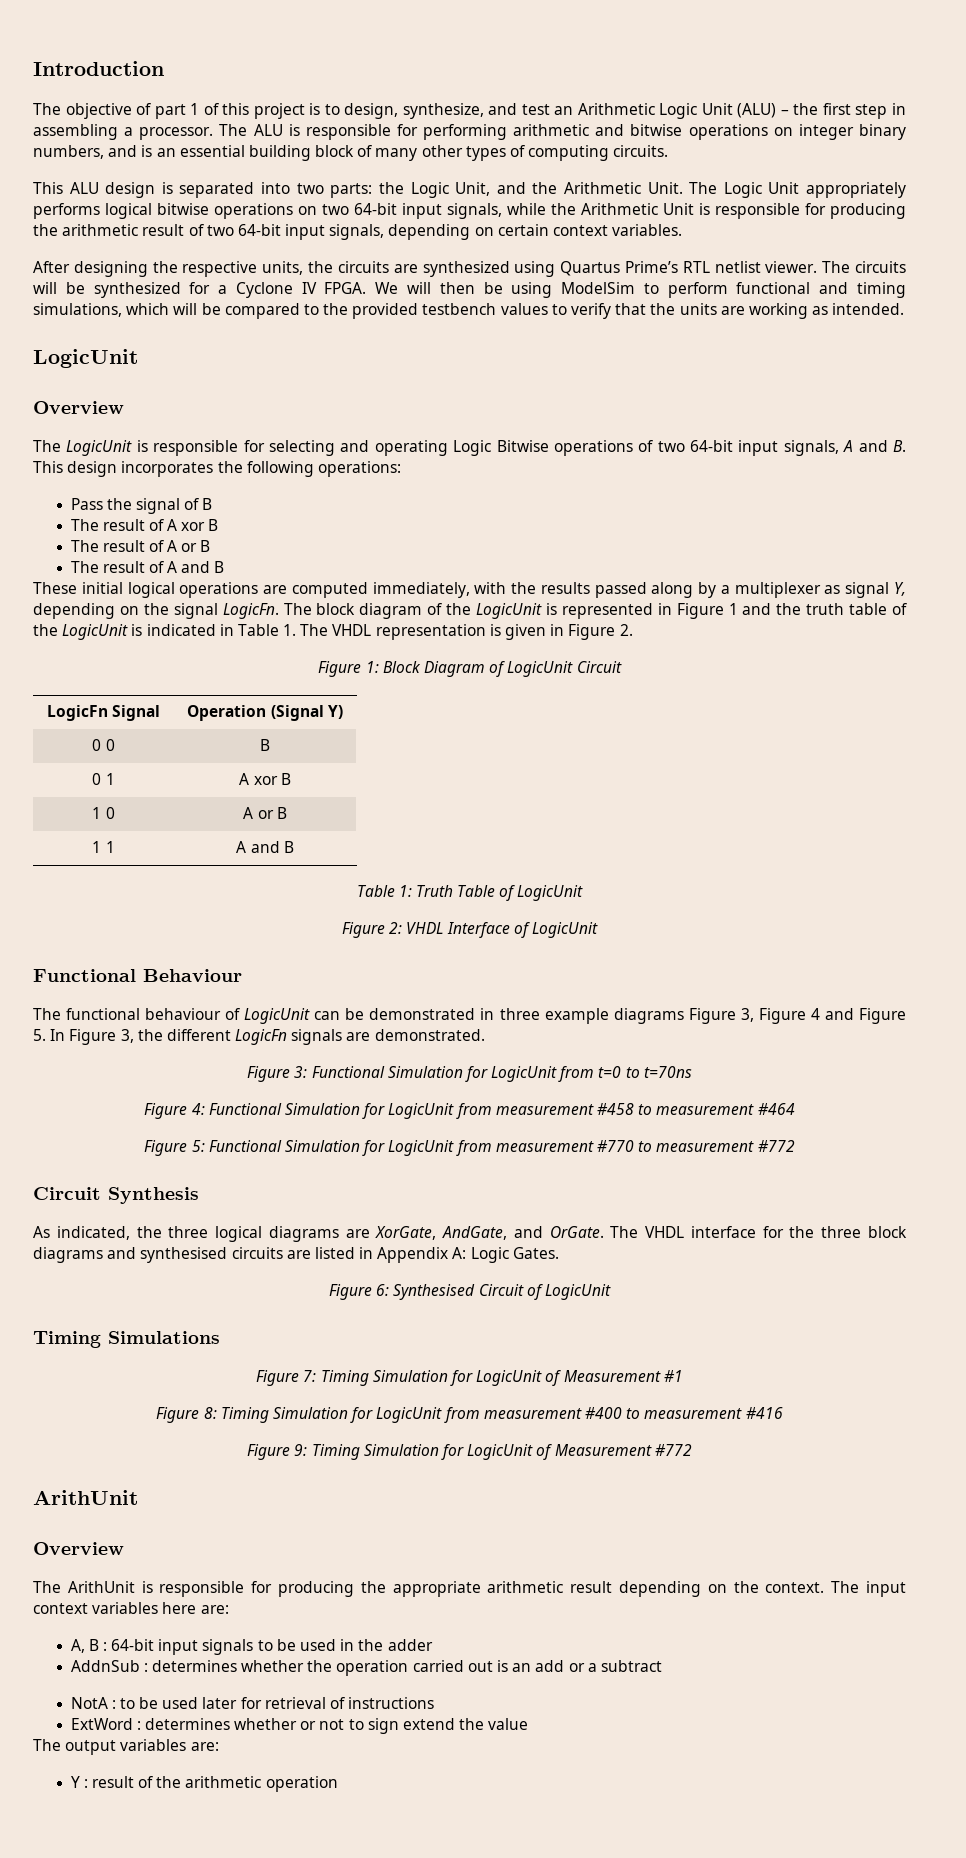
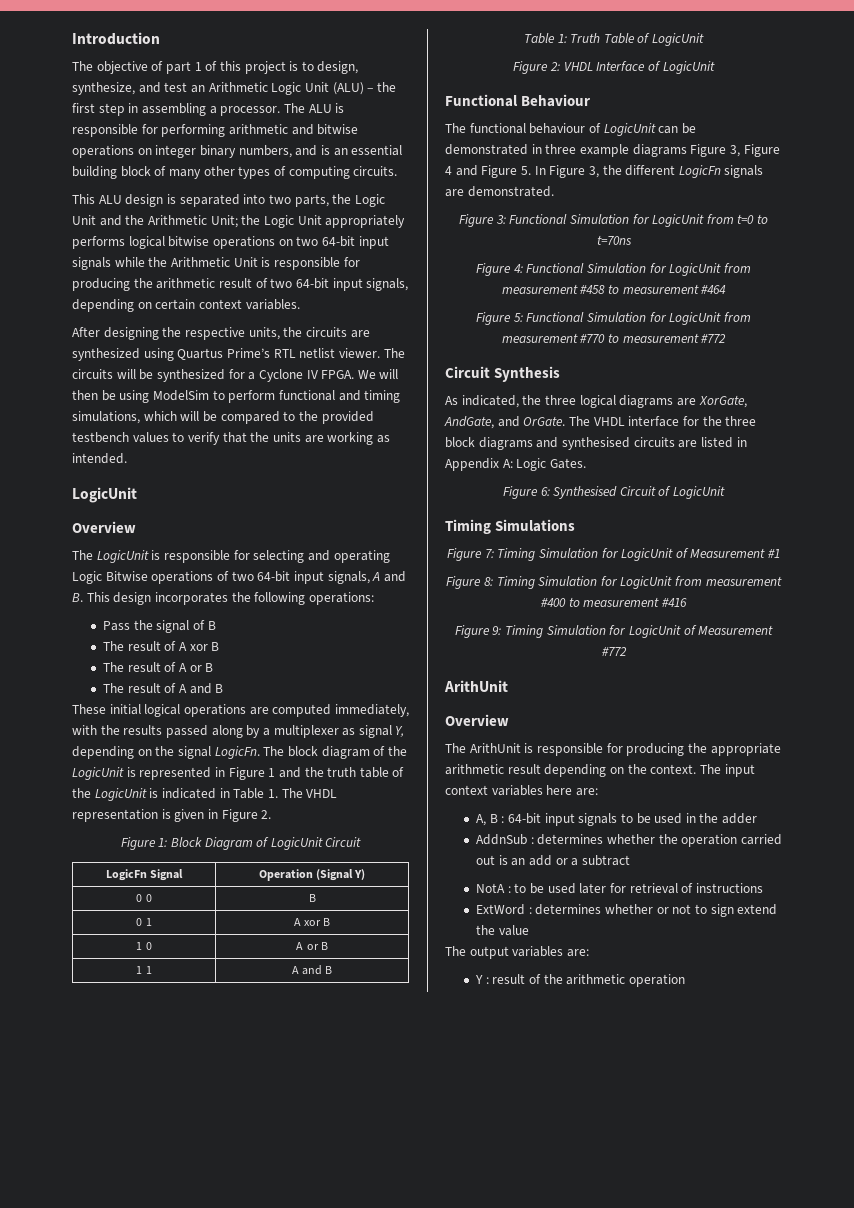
[330,182,491,198] parts: the Logic Unit, -> [294,194,385,207] [72,215,96,225] parts, the Logic Unit
[647,182,718,194] Unit. The -> [210,215,261,228] Unit; the
[447,203,502,219] signals, -> [72,257,111,270] signals

